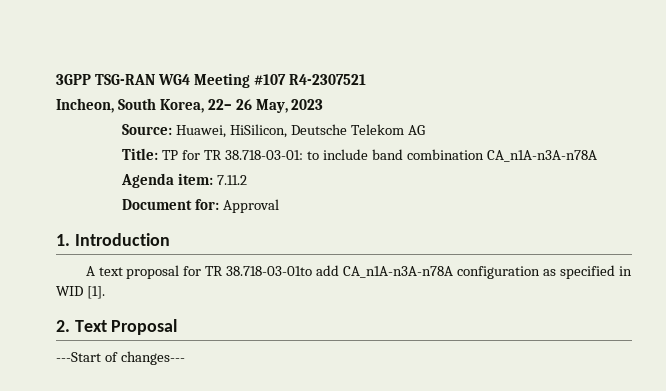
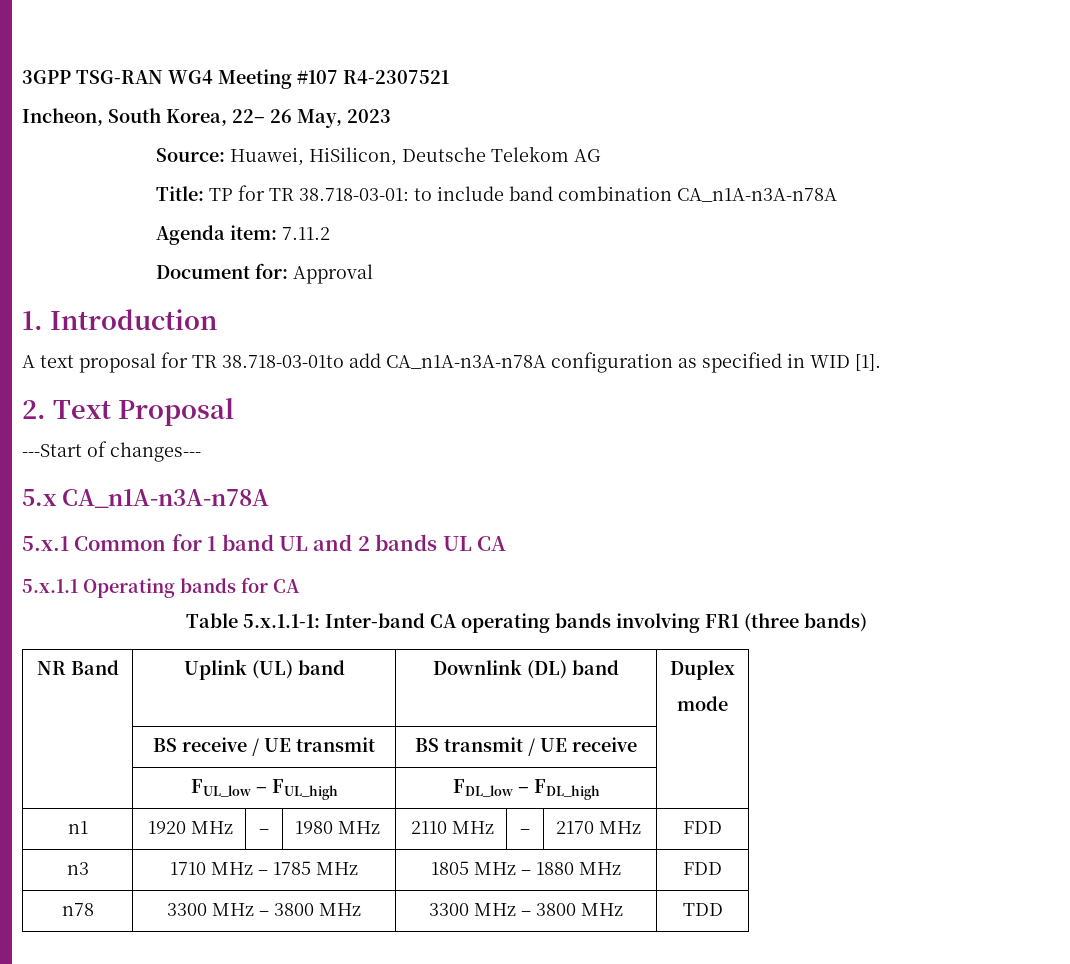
(185, 358) none -> [22,489,270,508] [22,534,506,551] [22,577,300,598] [186,613,867,633] [36,660,119,675] [183,659,345,680] [433,659,619,679] [670,660,735,680] [677,696,728,711] [153,737,375,756] [415,737,637,756] [190,779,338,800] [452,779,600,800] [67,821,88,834] [148,821,234,834] [259,829,269,834] [294,821,380,834] [411,821,495,834] [520,829,530,834] [555,821,641,834] [683,821,722,834] [66,862,89,875] [170,861,358,875] [431,861,621,875] [683,862,722,875] [61,903,94,916] [167,903,361,916] [429,903,623,916] [682,903,723,916] // 5.x CA_n1A-n3A-n78A // 5.x.1 Common for 1 band UL and 2 bands UL CA // 5.x.1.1 Operating bands for CA // Table 5.x.1.1-1: Inter-band CA operating bands involving FR1 (three bands) // NR Band | Uplink (UL) band | Downlink (DL) band | Duplex // mode // | BS receive / UE transmit | BS transmit / UE receive | // | FUL_low – FUL_high | FDL_low – FDL_high | // n1 | 1920 MHz | – | 1980 MHz | 2110 MHz | – | 2170 MHz | FDD // n3 | 1710 MHz – 1785 MHz | 1805 MHz – 1880 MHz | FDD // n78 | 3300 MHz – 3800 MHz | 3300 MHz – 3800 MHz | TDD

